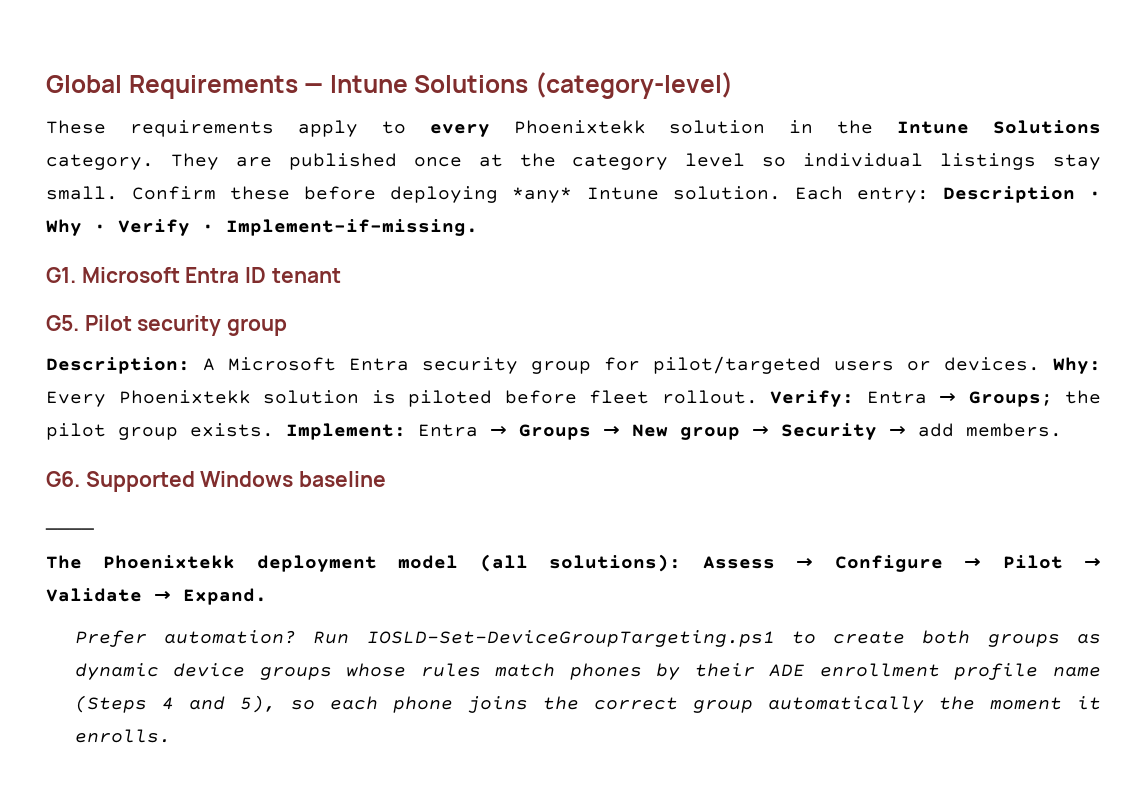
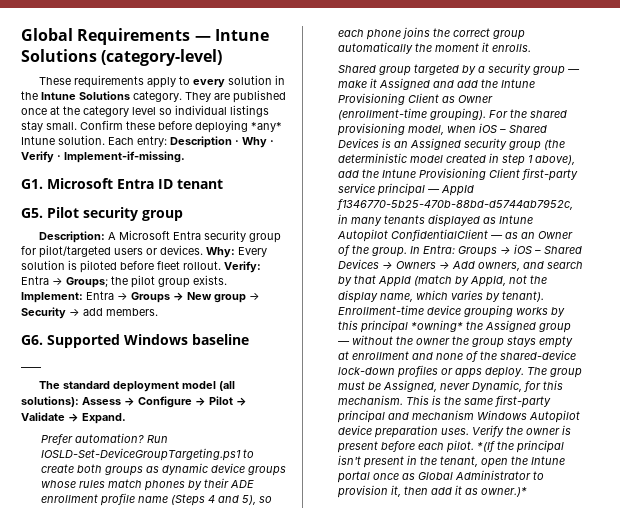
[513,120,646,134] Phoenixtekk -> (225, 83) none
[118,390,251,404] Phoenixtekk -> (267, 252) none
[103,555,236,569] Phoenixtekk -> [62,381,110,389] standard
(171, 736) none -> [337,63,580,76] [337,78,535,90] [337,93,493,105] [337,108,567,121] [336,123,547,136] [337,138,565,151] [337,153,575,166] [337,168,578,181] [337,183,474,196] [336,199,573,210] [337,214,533,227] [336,229,573,242] [337,244,582,257] [337,259,583,271] [337,275,547,287] [337,290,544,303] [337,305,565,318] [337,320,571,333] [337,335,573,348] [337,350,576,362] [337,365,582,378] [337,380,563,392] [337,395,551,408] [336,410,580,423] [337,425,571,438] [336,440,564,453] [337,455,565,468] [336,470,544,483] [336,485,527,498] // Shared group targeted by a security group — make it Assigned and add the Intune Provisioning Client as Owner (enrollment-time grouping). For the shared provisioning model, when iOS – Shared Devices is an Assigned security group (the deterministic model created in step 1 above), add the Intune Provisioning Client first-party service principal — AppId f1346770-5b25-470b-88bd-d5744ab7952c, in many tenants displayed as Intune Autopilot ConfidentialClient — as an Owner of the group. In Entra: Groups → iOS – Shared Devices → Owners → Add owners, and search by that AppId (match by AppId, not the display name, which varies by tenant). Enrollment-time device grouping works by this principal *owning* the Assigned group — without the owner the group stays empty at enrollment and none of the shared-device lock-down profiles or apps deploy. The group must be Assigned, never Dynamic, for this mechanism. This is the same first-party principal and mechanism Windows Autopilot device preparation uses. Verify the owner is present before each pilot. *(If the principal isn't present in the tenant, open the Intune portal once as Global Administrator to provision it, then add it as owner.)*

